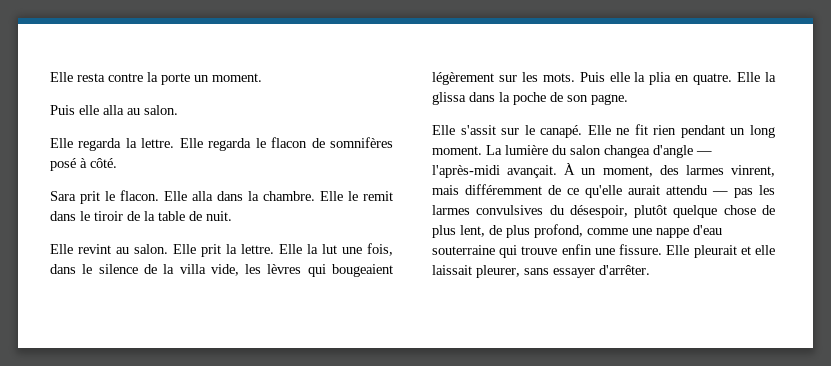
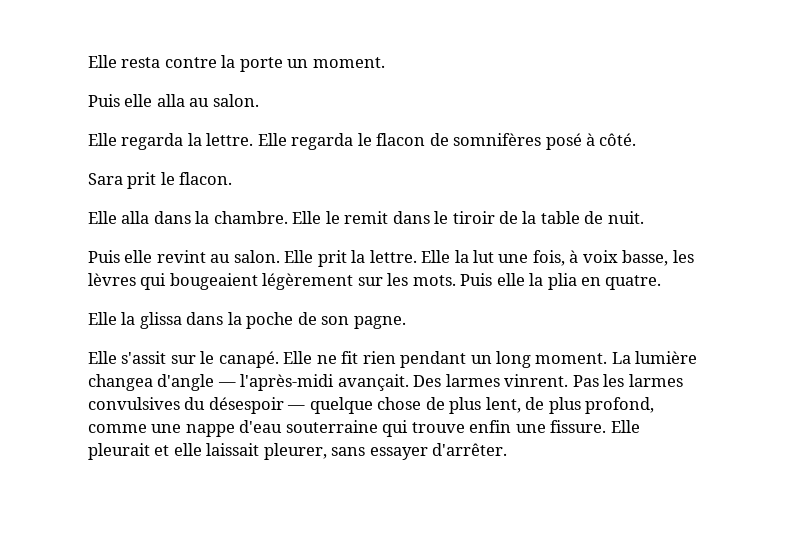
(159, 195) none -> (233, 178) //
[50,244,73,254] Elle -> [88,250,153,263] Puis elle
[50,264,239,276] dans le silence de la villa vide, -> [569,250,669,266] à voix basse,
(733, 79) none -> (662, 282) //
[552,145,601,155] du salon -> (698, 357) none
[564,163,775,177] [432,184,753,198] À un moment, des larmes vinrent, mais différemment de ce qu'elle aurait attendu — pas -> [413,374,599,387] Des larmes vinrent. Pas
[569,205,668,218] désespoir, plutôt -> [208,397,306,414] désespoir —

